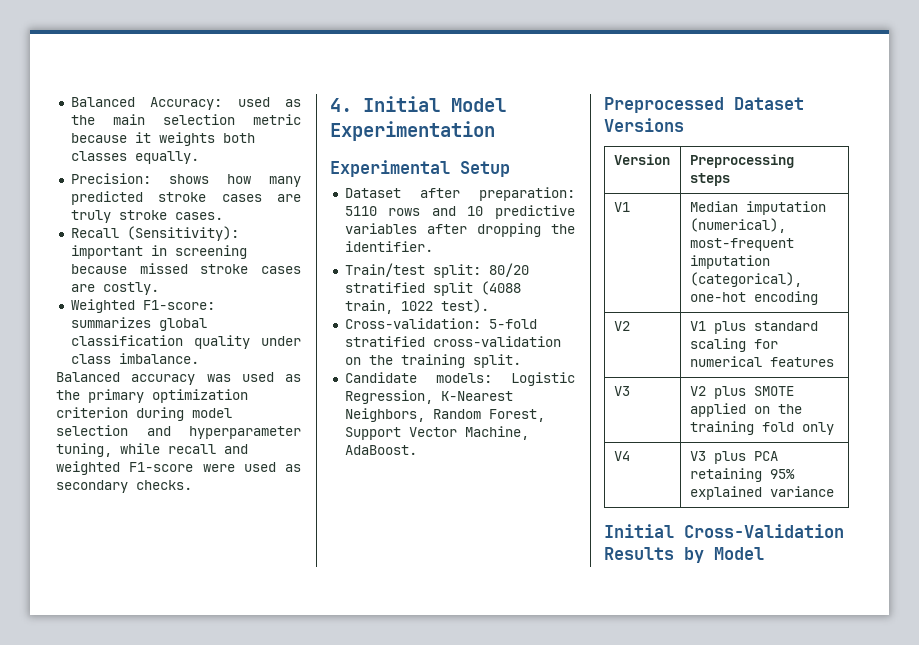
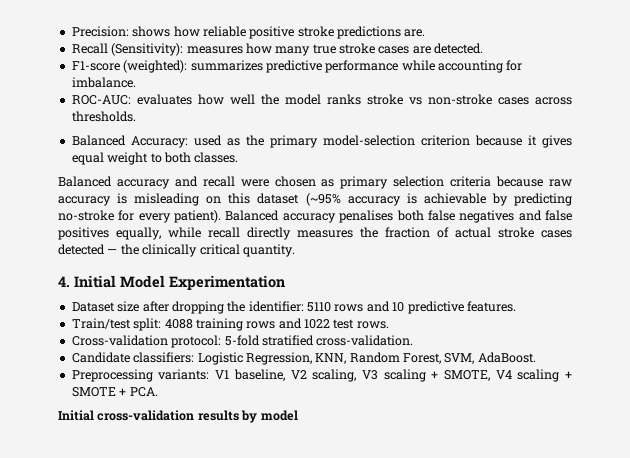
(70, 102) none -> [71,26,426,39] [71,43,484,56] [71,60,523,73] [71,77,136,88] [71,94,572,105] [71,111,136,122] Precision: shows how reliable positive stroke predictions are. // Recall (Sensitivity): measures how many true stroke cases are detected. // F1-score (weighted): summarizes predictive performance while accounting for imbalance. // ROC-AUC: evaluates how well the model ranks stroke vs non-stroke cases across thresholds. //
[112,114,301,125] [70,132,255,146] [70,151,199,164] [70,173,301,187] [70,191,301,205] [70,210,223,223] [70,226,239,241] [70,245,247,259] [70,263,301,274] [70,282,159,295] [70,299,215,313] [70,317,207,331] [70,335,301,349] [70,353,199,364] [56,372,301,385] [56,389,248,403] [56,407,232,421] [56,425,301,439] [56,443,248,457] [56,461,301,475] [56,480,192,493] main selection metric because it weights both classes equally. // Precision: shows how many predicted stroke cases are truly stroke cases. // Recall (Sensitivity): important in screening because missed stroke cases are costly. // Weighted F1-score: summarizes global classification quality under class imbalance. // Balanced accuracy was used as the primary optimization criterion during model selection and hyperparameter tuning, while recall and weighted F1-score were used as secondary checks. -> [269,135,572,148] [71,152,239,165] [58,176,573,189] [58,193,572,206] [58,210,572,223] [58,227,572,240] [58,244,295,257] primary model-selection criterion because it gives equal weight to both classes. // Balanced accuracy and recall were chosen as primary selection criteria because raw accuracy is misleading on this dataset (~95% accuracy is achievable by predicting no-stroke for every patient). Balanced accuracy penalises both false negatives and false positives equally, while recall directly measures the fraction of actual stroke cases detected — the clinically critical quantity.
[330,160,510,177] [344,187,575,201] // Experimental Setup // Dataset after preparation: -> [71,301,304,314] // Dataset size after dropping the identifier:
[344,223,575,237] [344,241,433,252] [344,263,529,278] [344,281,521,296] [344,299,489,314] [344,318,537,329] [344,336,561,347] [344,354,521,368] variables after dropping the identifier. // Train/test split: 80/20 stratified split (4088 train, 1022 test). // Cross-validation: 5-fold stratified cross-validation on the training split. -> [466,301,516,312] [71,318,389,331] [71,335,414,348] features. // Train/test split: 4088 training rows and 1022 test rows. // Cross-validation protocol: 5-fold stratified cross-validation.
[435,373,492,383] models: -> [133,352,195,363] classifiers:
[440,391,513,401] [344,408,545,422] [344,426,529,440] [344,445,417,455] [604,97,804,113] [604,118,684,132] [613,154,670,165] [689,154,794,168] [689,173,730,186] [613,202,630,212] [689,201,826,215] [689,218,786,233] [689,238,794,251] [689,255,770,269] [689,272,802,287] [689,291,818,305] [613,321,630,331] [689,321,818,334] [689,338,778,352] [689,356,834,367] [613,386,630,396] [689,386,794,399] [689,403,802,417] [689,421,834,435] [613,451,630,461] [689,451,778,464] [689,468,795,482] [689,486,834,500] [604,524,844,538] [604,547,764,563] K-Nearest Neighbors, Random Forest, Support Vector Machine, AdaBoost. // Preprocessed Dataset Versions // Version | Preprocessing steps // V1 | Median imputation (numerical), most-frequent imputation (categorical), one-hot encoding // V2 | V1 plus standard scaling for numerical features // V3 | V2 plus SMOTE applied on the training fold only // V4 | V3 plus PCA retaining 95% explained variance // Initial Cross-Validation Results by Model -> [315,352,536,364] [71,369,572,382] [71,387,158,397] [58,410,298,423] KNN, Random Forest, SVM, AdaBoost. // Preprocessing variants: V1 baseline, V2 scaling, V3 scaling + SMOTE, V4 scaling + SMOTE + PCA. // Initial cross-validation results by model

